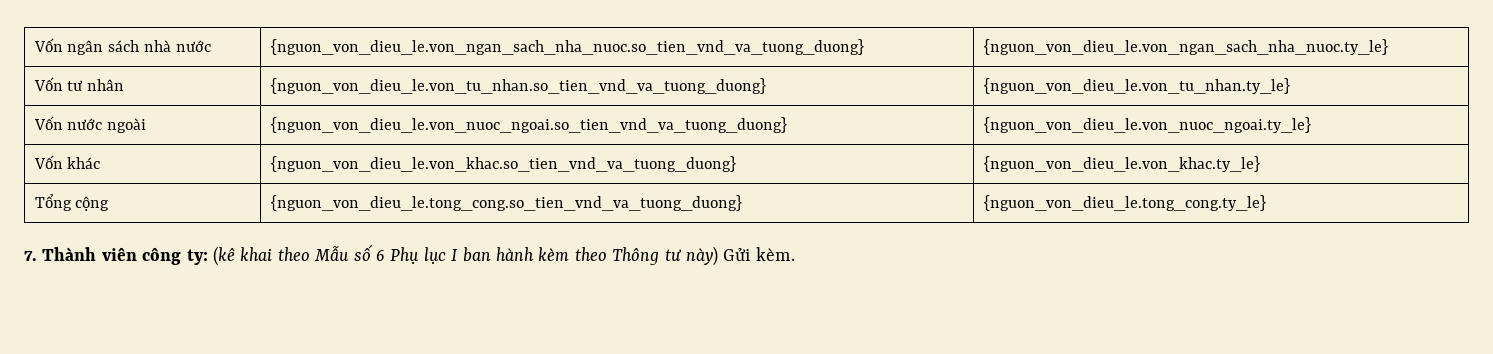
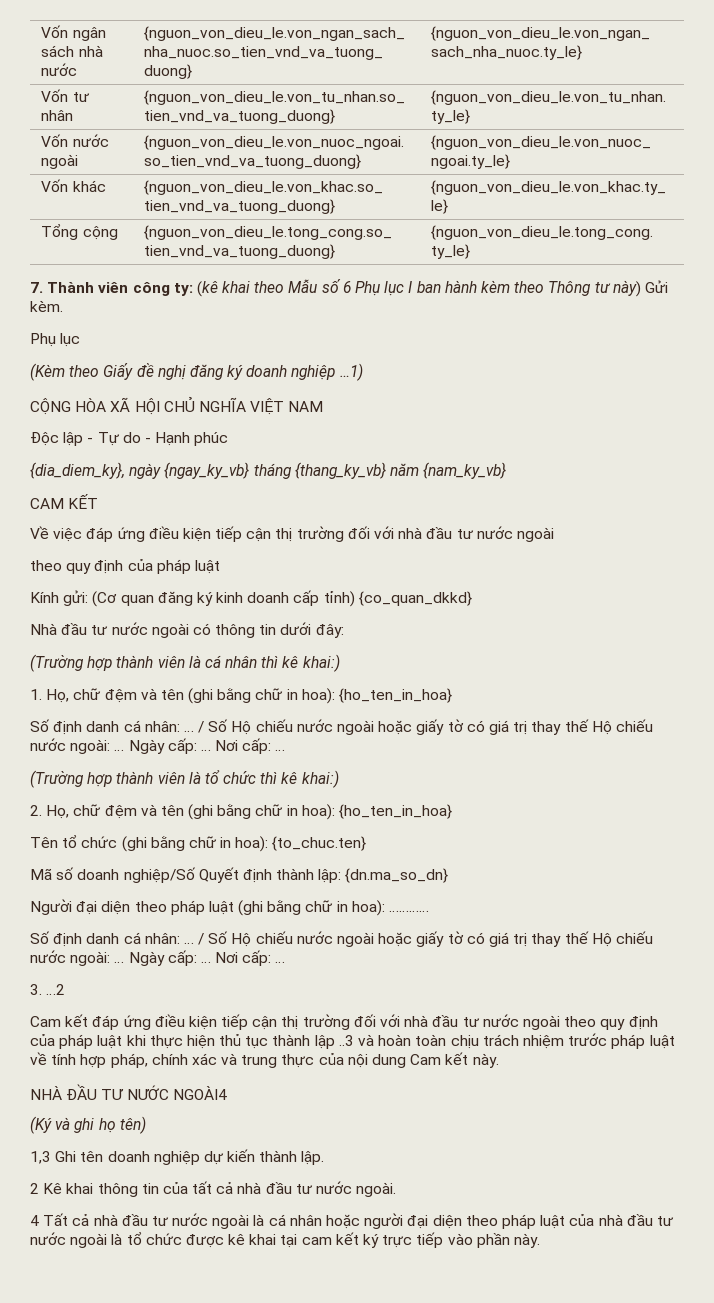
(795, 254) none -> [30,333,81,347] [30,363,363,381] [30,396,324,415] [30,432,229,446] [30,462,507,479] [30,494,99,509] [30,526,554,542] [30,559,220,574] [30,590,472,607] [30,622,344,638] [30,654,340,672] [30,688,453,704] [30,719,653,735] [30,738,286,754] [30,770,339,788] [30,804,453,820] [30,835,367,852] [30,867,449,883] [30,899,430,916] [30,931,653,947] [30,950,286,966] [30,984,66,995] [30,1014,658,1030] [30,1033,675,1049] [30,1052,499,1068] [30,1084,227,1100] [30,1116,146,1134] [30,1149,325,1165] [30,1181,397,1197] [30,1213,674,1229] [30,1232,540,1248] // Phụ lục // (Kèm theo Giấy đề nghị đăng ký doanh nghiệp …1) // CỘNG HÒA XÃ HỘI CHỦ NGHĨA VIỆT NAM // Độc lập - Tự do - Hạnh phúc // {dia_diem_ky}, ngày {ngay_ky_vb} tháng {thang_ky_vb} năm {nam_ky_vb} // CAM KẾT // Về việc đáp ứng điều kiện tiếp cận thị trường đối với nhà đầu tư nước ngoài // theo quy định của pháp luật // Kính gửi: (Cơ quan đăng ký kinh doanh cấp tỉnh) {co_quan_dkkd} // Nhà đầu tư nước ngoài có thông tin dưới đây: // (Trường hợp thành viên là cá nhân thì kê khai:) // 1. Họ, chữ đệm và tên (ghi bằng chữ in hoa): {ho_ten_in_hoa} // Số định danh cá nhân: … / Số Hộ chiếu nước ngoài hoặc giấy tờ có giá trị thay thế Hộ chiếu nước ngoài: … Ngày cấp: … Nơi cấp: … // (Trường hợp thành viên là tổ chức thì kê khai:) // 2. Họ, chữ đệm và tên (ghi bằng chữ in hoa): {ho_ten_in_hoa} // Tên tổ chức (ghi bằng chữ in hoa): {to_chuc.ten} // Mã số doanh nghiệp/Số Quyết định thành lập: {dn.ma_so_dn} // Người đại diện theo pháp luật (ghi bằng chữ in hoa): ………… // Số định danh cá nhân: … / Số Hộ chiếu nước ngoài hoặc giấy tờ có giá trị thay thế Hộ chiếu nước ngoài: … Ngày cấp: … Nơi cấp: … // 3. …2 // Cam kết đáp ứng điều kiện tiếp cận thị trường đối với nhà đầu tư nước ngoài theo quy định của pháp luật khi thực hiện thủ tục thành lập ..3 và hoàn toàn chịu trách nhiệm trước pháp luật về tính hợp pháp, chính xác và trung thực của nội dung Cam kết này. // NHÀ ĐẦU TƯ NƯỚC NGOÀI4 // (Ký và ghi họ tên) // 1,3 Ghi tên doanh nghiệp dự kiến thành lập. // 2 Kê khai thông tin của tất cả nhà đầu tư nước ngoài. // 4 Tất cả nhà đầu tư nước ngoài là cá nhân hoặc người đại diện theo pháp luật của nhà đầu tư nước ngoài là tổ chức được kê khai tại cam kết ký trực tiếp vào phần này.

